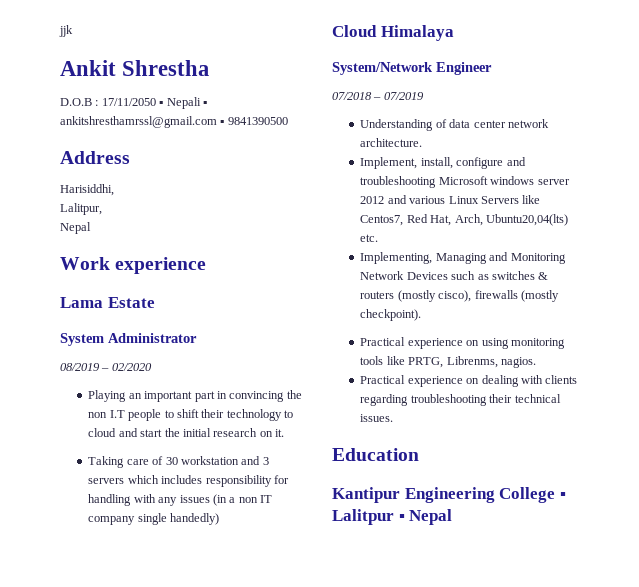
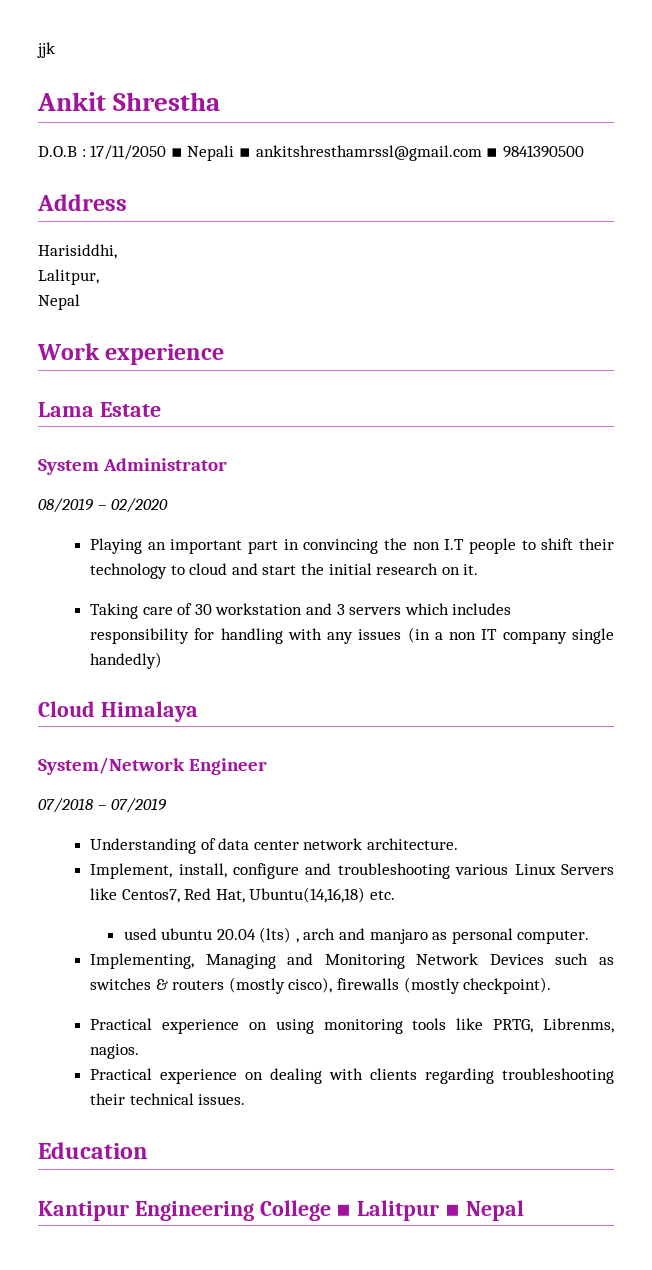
[438,176,570,185] [360,195,407,204] Microsoft windows server 2012 and -> (450, 871) none
[454,214,568,226] Arch, Ubuntu20,04(lts) -> [249,887,366,903] Ubuntu(14,16,18)
(379, 238) none -> [123,927,590,944] // used ubuntu 20.04 (lts) , arch and manjaro as personal computer.

